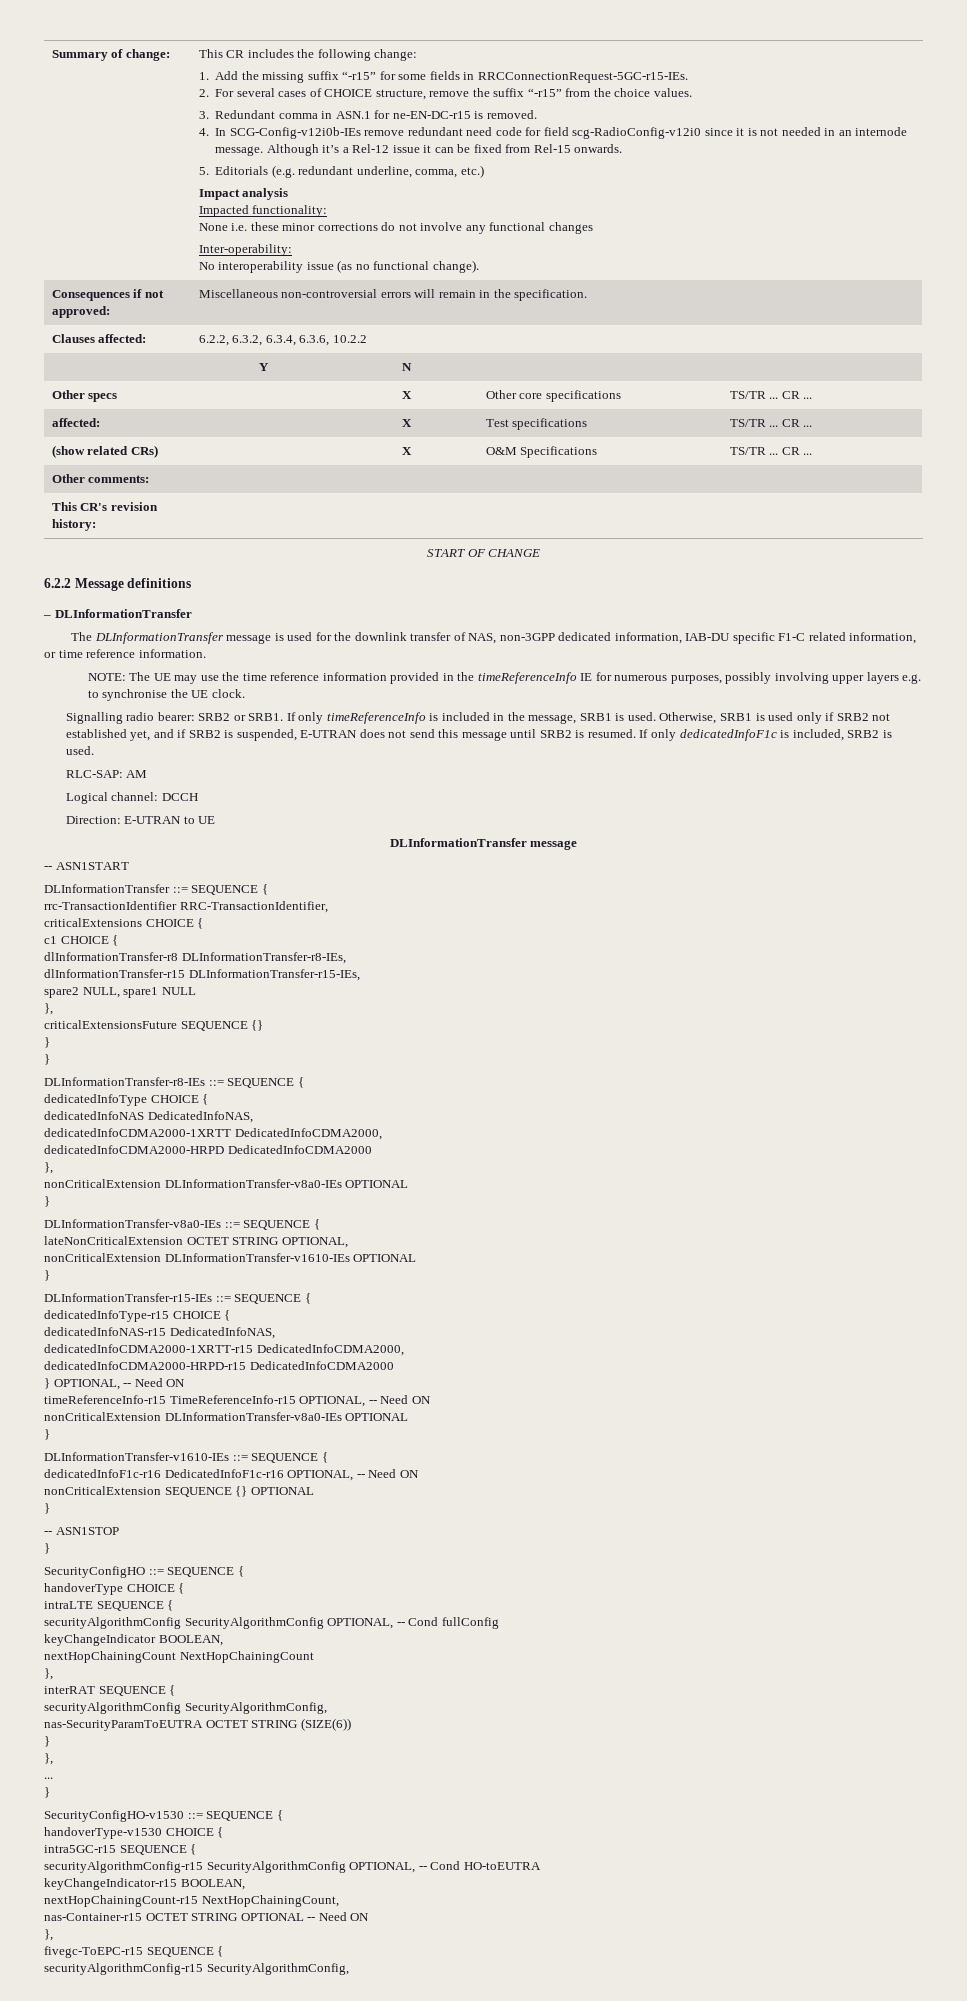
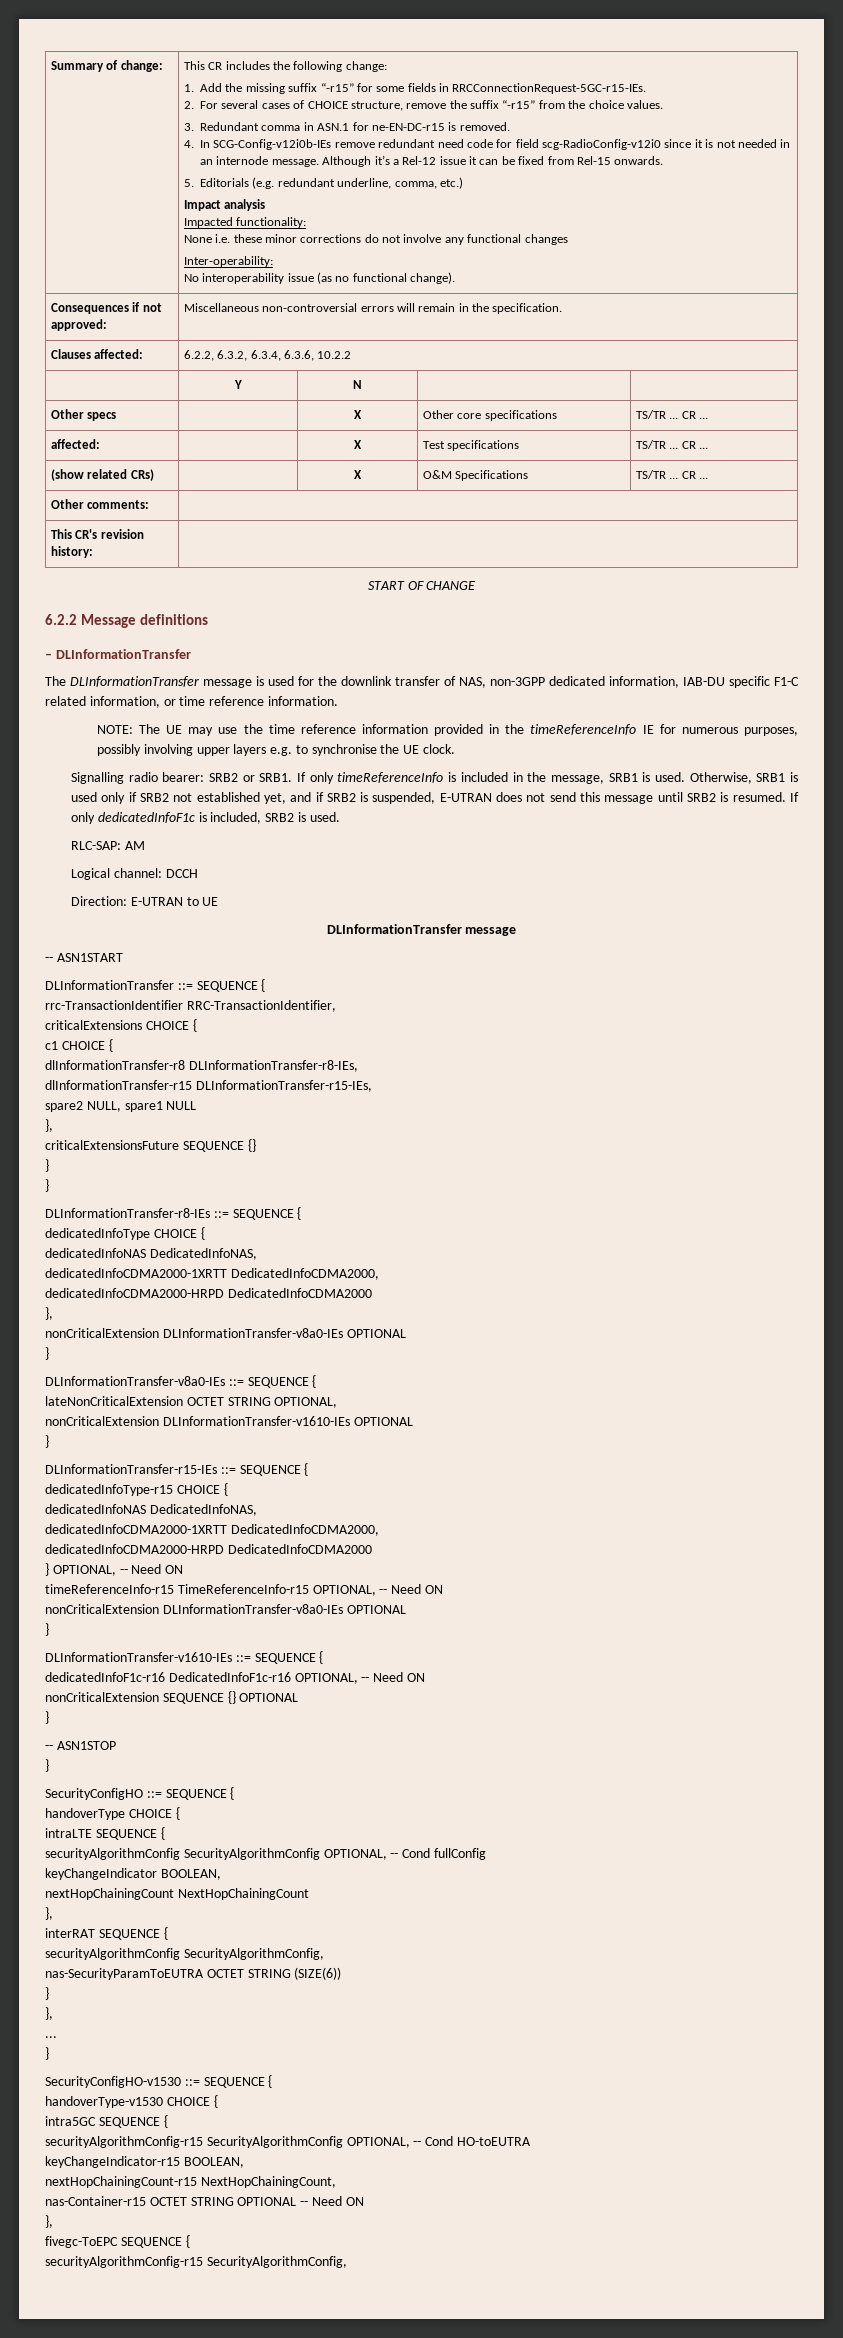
[44,1327,275,1339] [44,1344,404,1356] [44,1361,246,1370] dedicatedInfoNAS-r15 DedicatedInfoNAS, // dedicatedInfoCDMA2000-1XRTT-r15 DedicatedInfoCDMA2000, // dedicatedInfoCDMA2000-HRPD-r15 -> [45,1504,257,1516] [45,1524,379,1536] [45,1544,224,1554] dedicatedInfoNAS DedicatedInfoNAS, // dedicatedInfoCDMA2000-1XRTT DedicatedInfoCDMA2000, // dedicatedInfoCDMA2000-HRPD
[44,1845,116,1853] intra5GC-r15 -> [45,2116,96,2126] intra5GC
[44,1946,143,1958] fivegc-ToEPC-r15 -> [45,2236,118,2248] fivegc-ToEPC

